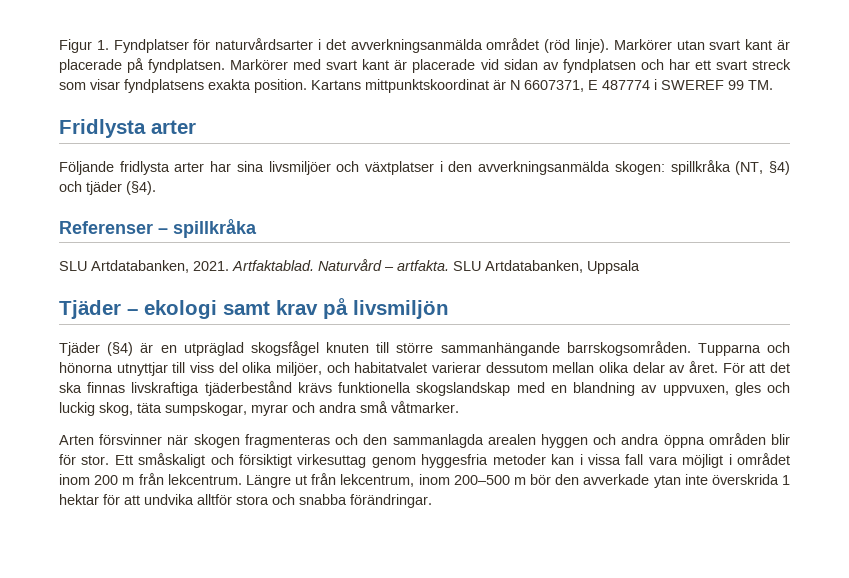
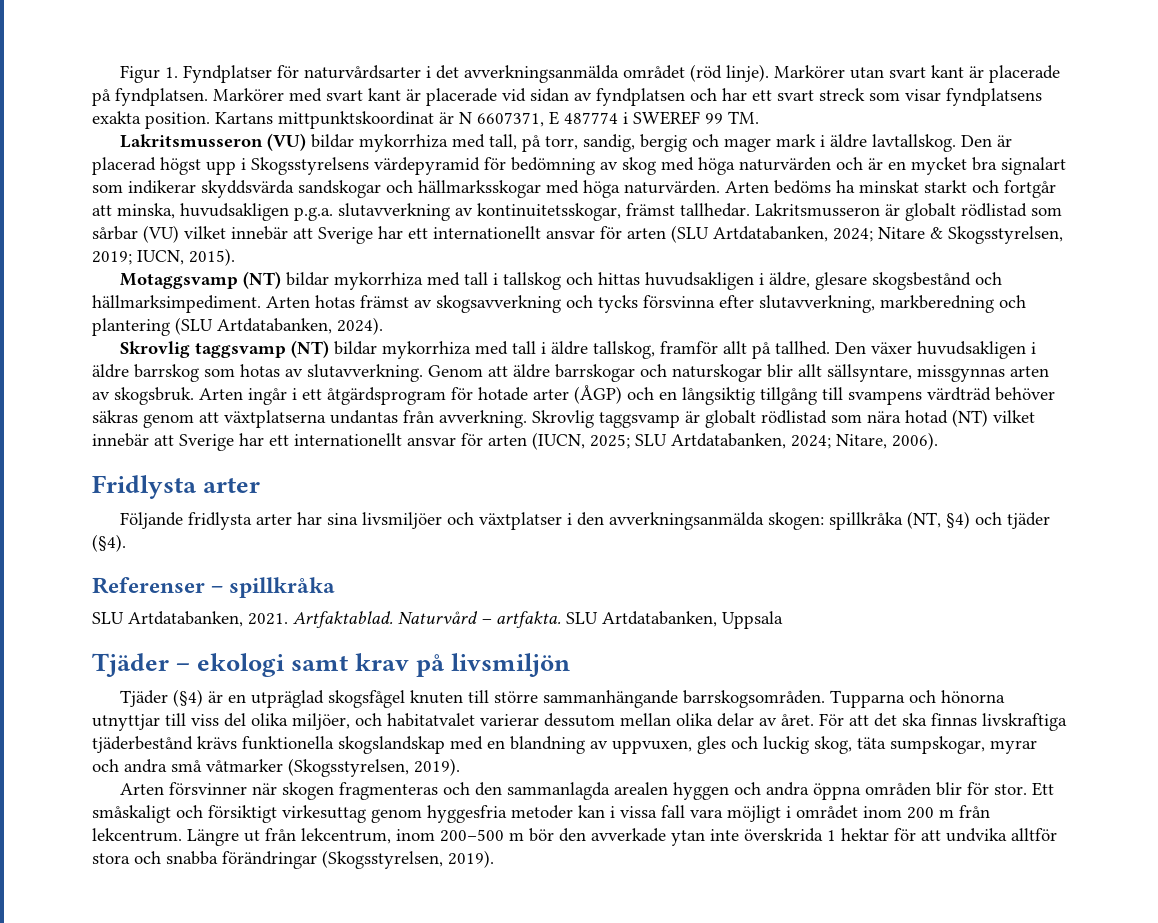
(773, 85) none -> [119,133,1012,152] [92,157,1066,175] [92,180,1056,198] [92,203,1062,221] [92,225,1063,244] [92,248,235,266] [119,271,1002,290] [92,295,1026,313] [92,317,383,336] [119,340,1036,359] [92,364,1049,382] [92,385,1055,405] [92,409,1035,428] [92,432,938,451] // Lakritsmusseron (VU) bildar mykorrhiza med tall, på torr, sandig, bergig och mager mark i äldre lavtallskog. Den är placerad högst upp i Skogsstyrelsens värdepyramid för bedömning av skog med höga naturvärden och är en mycket bra signalart som indikerar skyddsvärda sandskogar och hällmarksskogar med höga naturvärden. Arten bedöms ha minskat starkt och fortgår att minska, huvudsakligen p.g.a. slutavverkning av kontinuitetsskogar, främst tallhedar. Lakritsmusseron är globalt rödlistad som sårbar (VU) vilket innebär att Sverige har ett internationellt ansvar för arten (SLU Artdatabanken, 2024; Nitare & Skogsstyrelsen, 2019; IUCN, 2015). // Motaggsvamp (NT) bildar mykorrhiza med tall i tallskog och hittas huvudsakligen i äldre, glesare skogsbestånd och hällmarksimpediment. Arten hotas främst av skogsavverkning och tycks försvinna efter slutavverkning, markberedning och plantering (SLU Artdatabanken, 2024). // Skrovlig taggsvamp (NT) bildar mykorrhiza med tall i äldre tallskog, framför allt på tallhed. Den växer huvudsakligen i äldre barrskog som hotas av slutavverkning. Genom att äldre barrskogar och naturskogar blir allt sällsyntare, missgynnas arten av skogsbruk. Arten ingår i ett åtgärdsprogram för hotade arter (ÅGP) och en långsiktig tillgång till svampens värdträd behöver säkras genom att växtplatserna undantas från avverkning. Skrovlig taggsvamp är globalt rödlistad som nära hotad (NT) vilket innebär att Sverige har ett internationellt ansvar för arten (IUCN, 2025; SLU Artdatabanken, 2024; Nitare, 2006).
[391,401,459,413] våtmarker. -> [206,758,460,777] våtmarker (Skogsstyrelsen, 2019).
[350,494,432,508] förändringar. -> [222,850,494,869] förändringar (Skogsstyrelsen, 2019).

